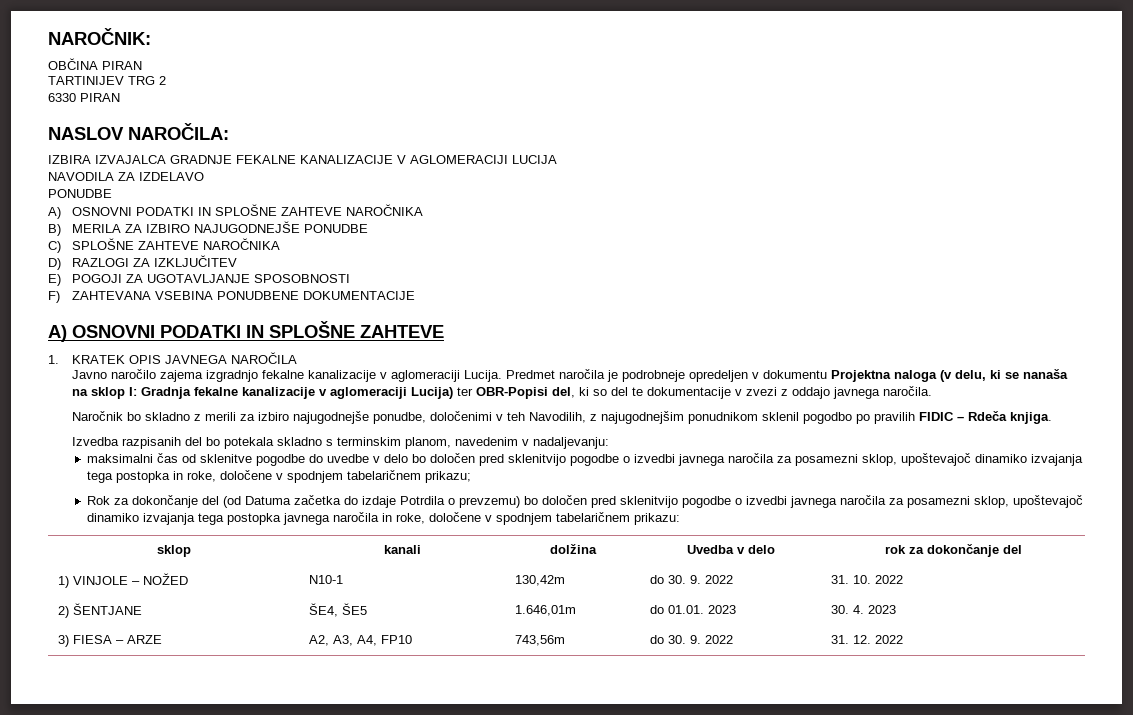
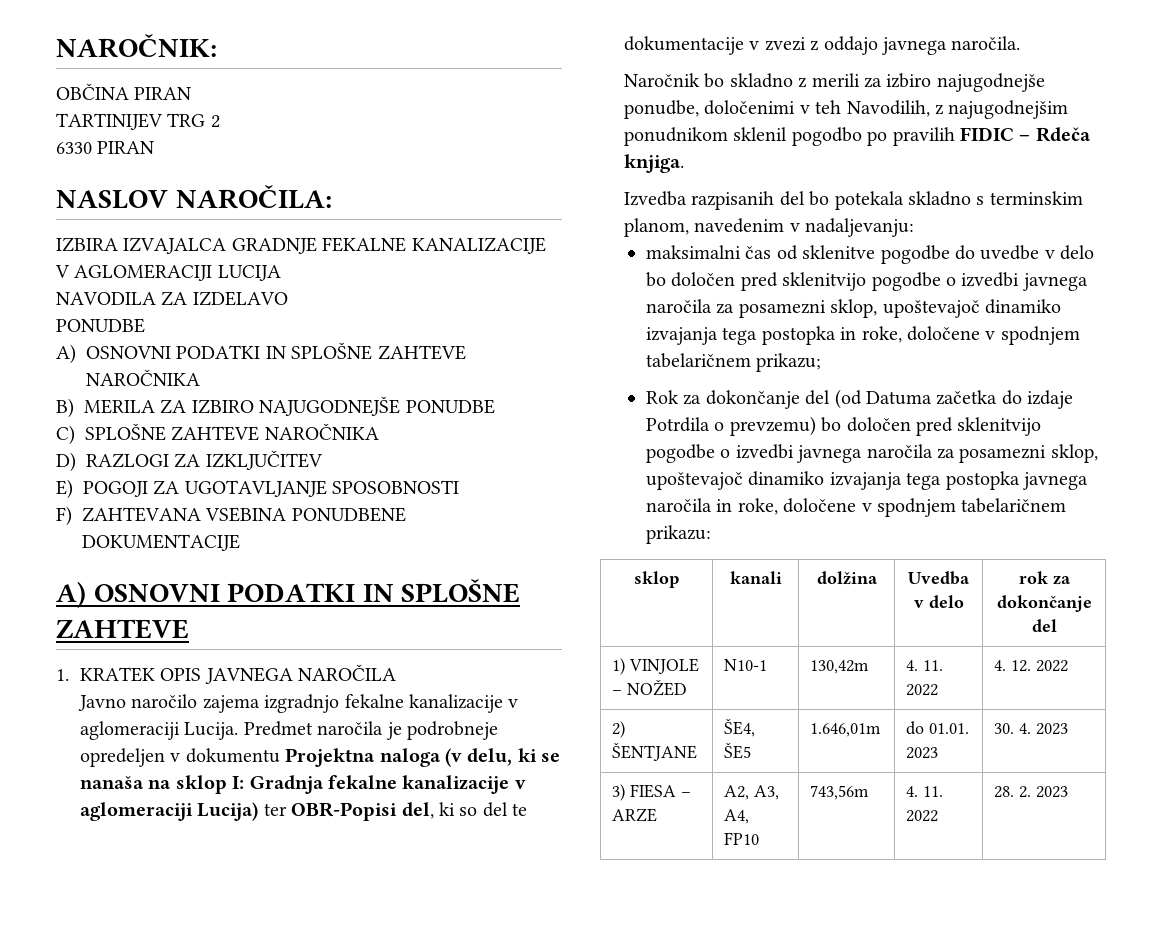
[649,575,733,584] [830,575,871,584] do 30. 9. 2022 | 31. 10. -> [906,660,944,671] [906,684,939,696] [994,660,1032,672] 4. 11. 2022 | 4. 12.
[649,635,733,644] [830,635,903,644] do 30. 9. 2022 | 31. 12. 2022 -> [906,786,944,797] [906,810,939,822] [994,786,1069,798] 4. 11. 2022 | 28. 2. 2023

